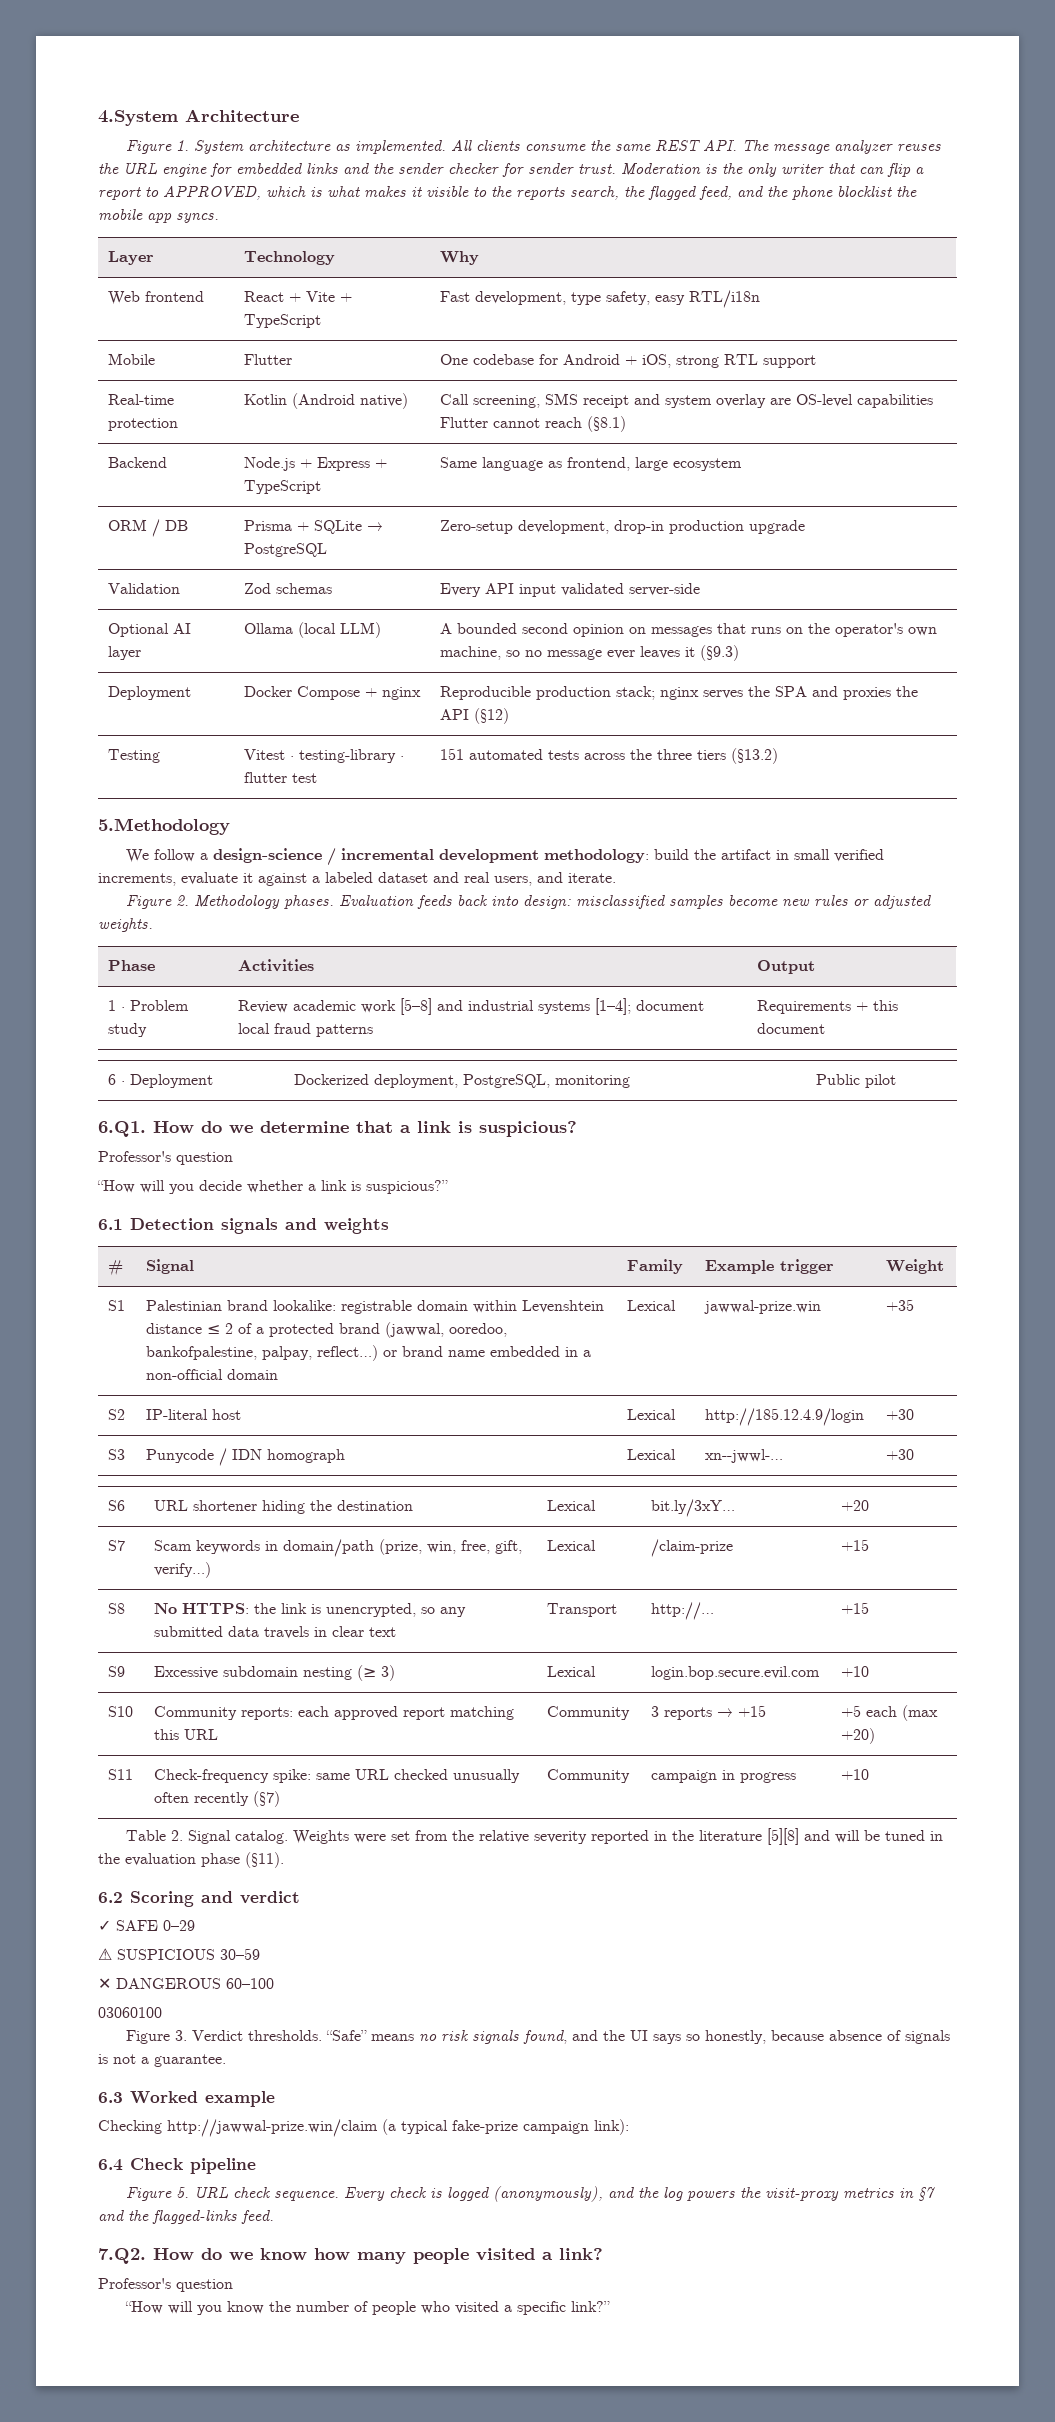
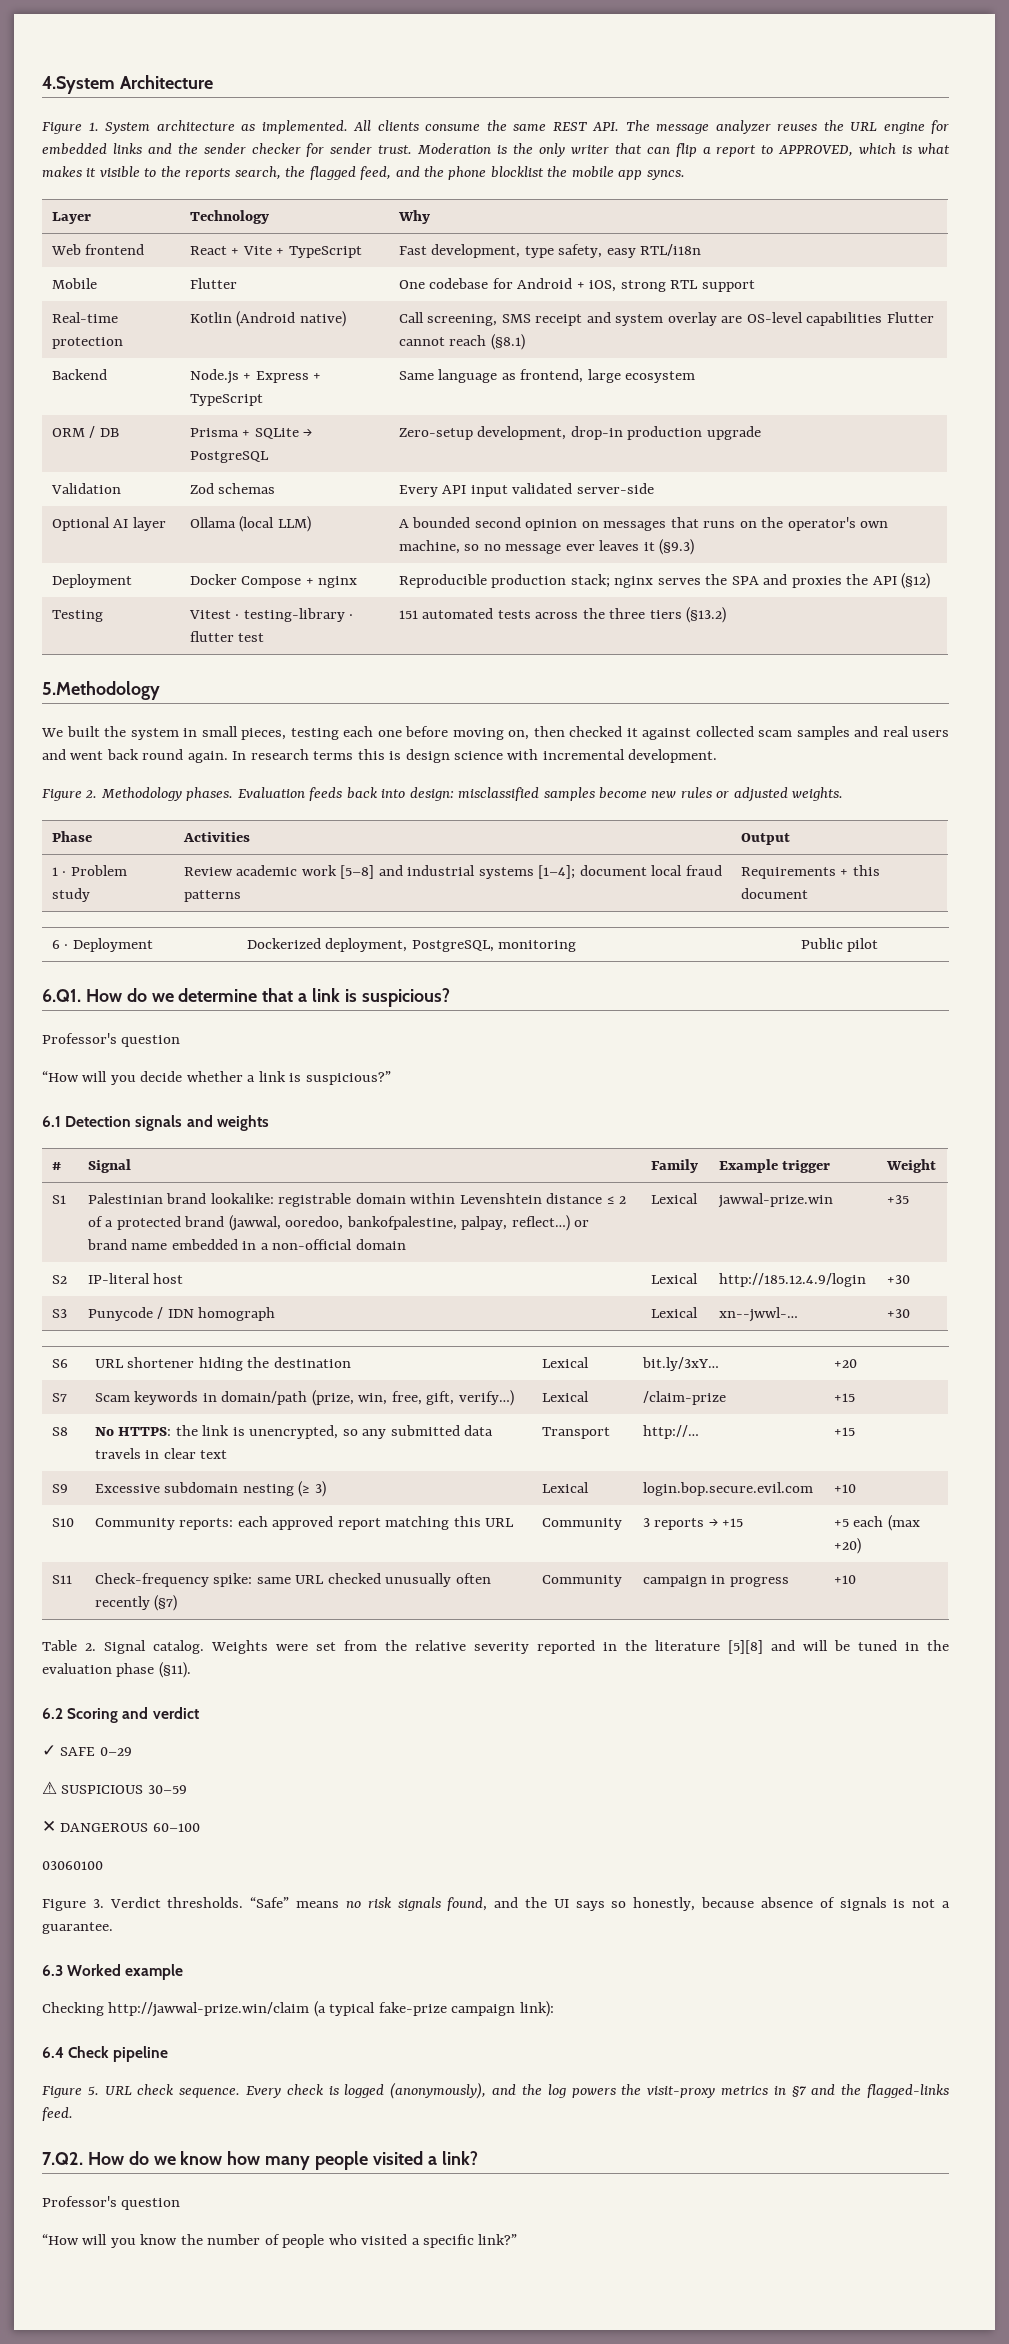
[153,848,884,866] [98,872,616,886] follow a design-science / incremental development methodology: build the artifact in small verified increments, evaluate it against a labeled dataset and real users, and iterate. -> [66,726,949,740] [42,749,718,763] built the system in small pieces, testing each one before moving on, then checked it against collected scam samples and real users and went back round again. In research terms this is design science with incremental development.

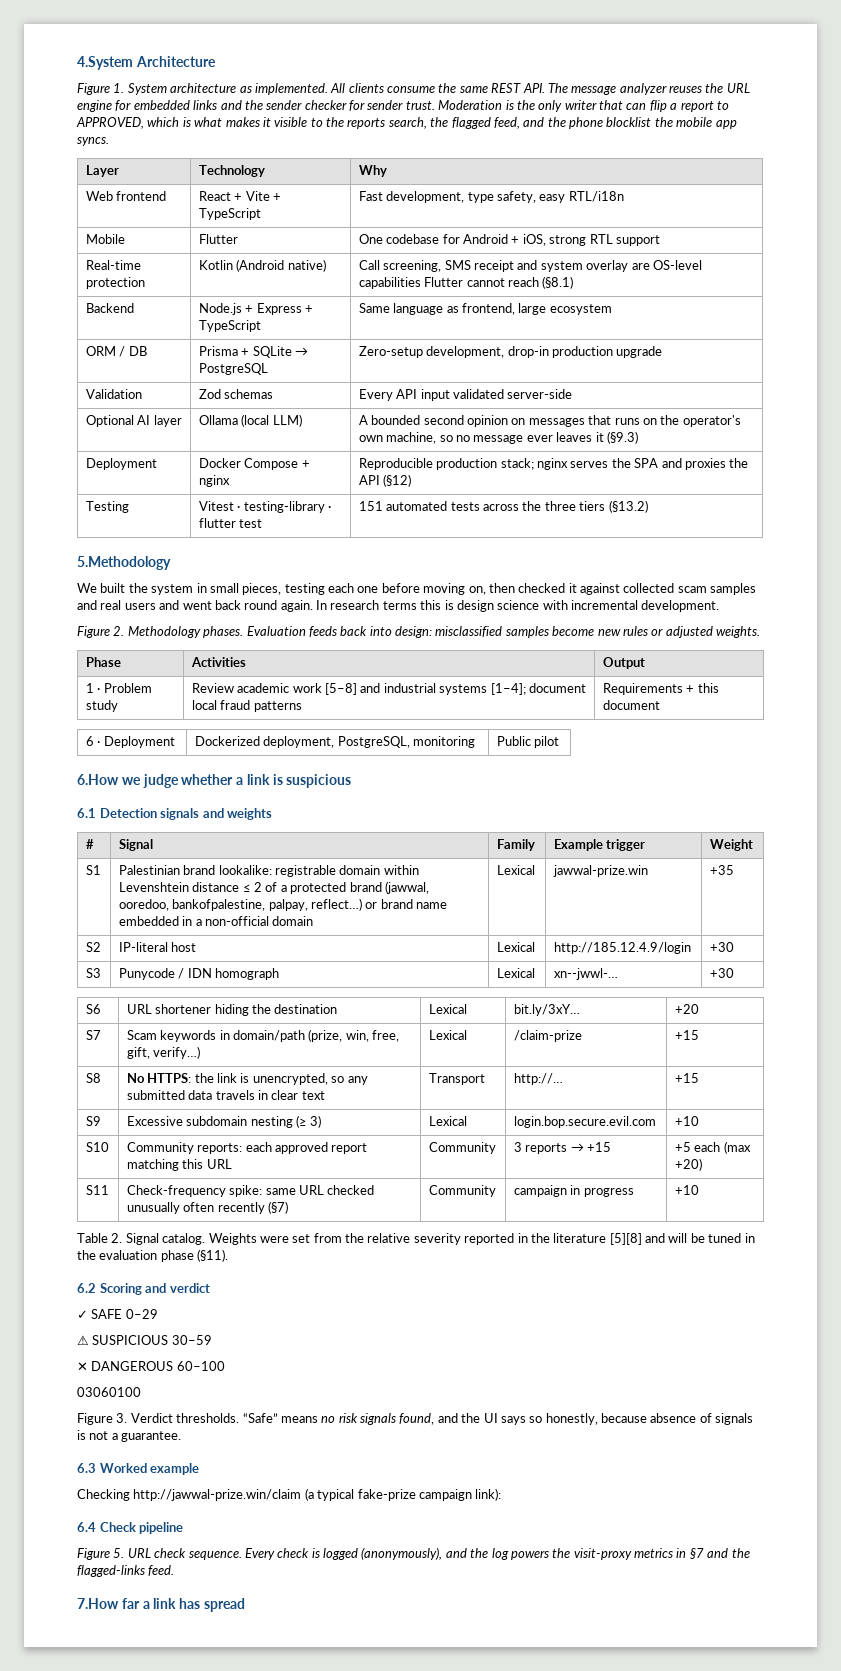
[42,988,450,1007] [42,1033,181,1047] [42,1071,183,1085] 6.Q1. How do we determine that a link is suspicious? // Professor's question // “How will you decide -> [77,774,179,788] 6.How we judge
[305,1071,391,1085] suspicious?” -> [286,774,352,788] suspicious
[42,2151,478,2170] [42,2196,181,2210] [42,2234,518,2248] 7.Q2. How do we know how many people visited a link? // Professor's question // “How will you know the number of people who visited a specific link?” -> [77,1598,245,1612] 7.How far a link has spread

